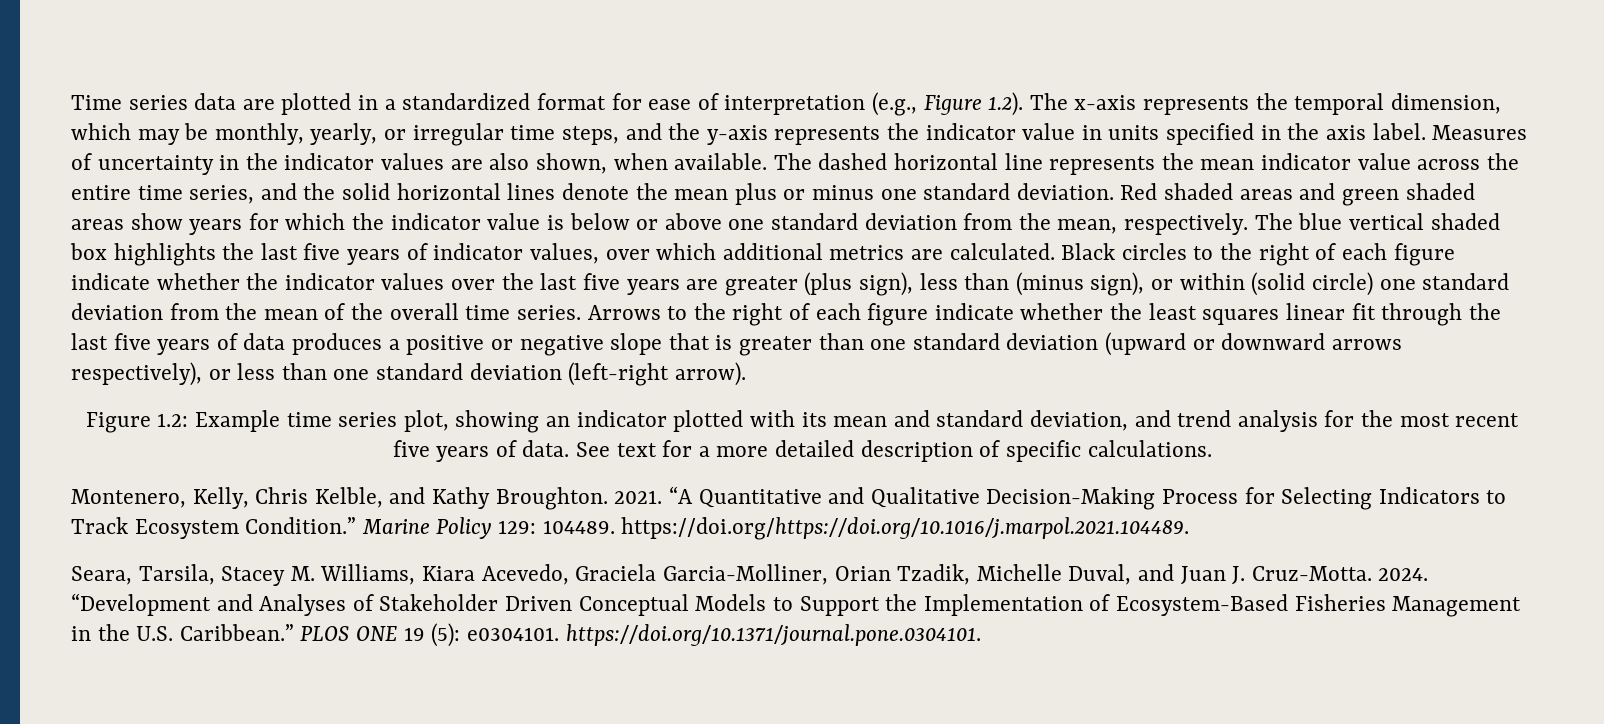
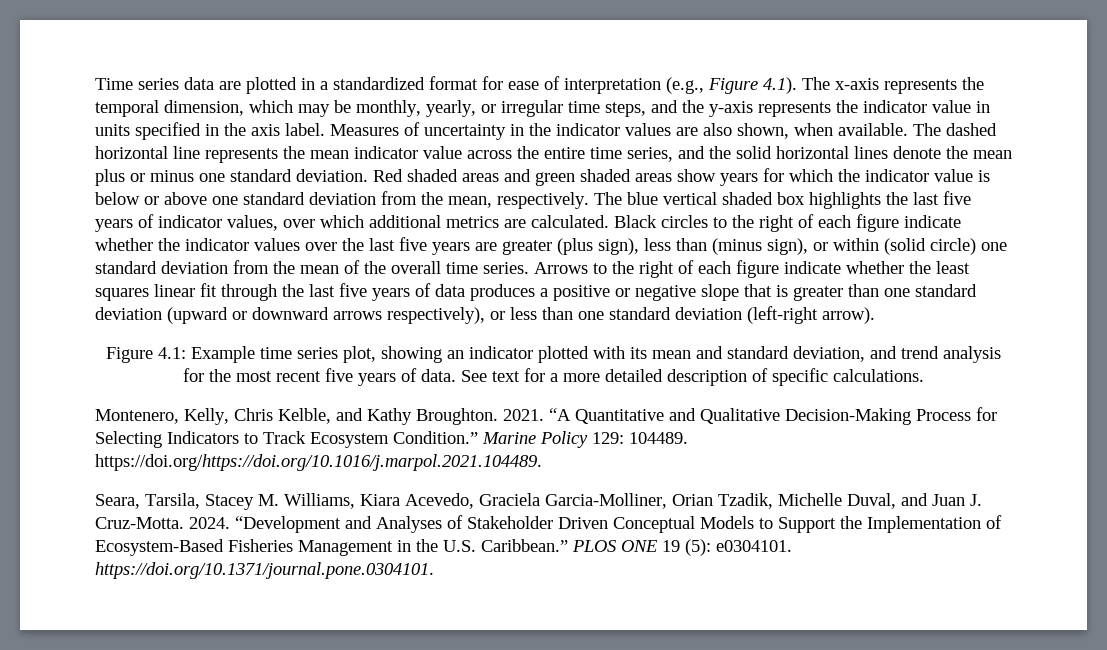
[988,92,1024,116] 1.2). -> [763,77,797,94] 4.1).
[157,413,189,427] 1.2: -> [158,347,186,359] 4.1:

